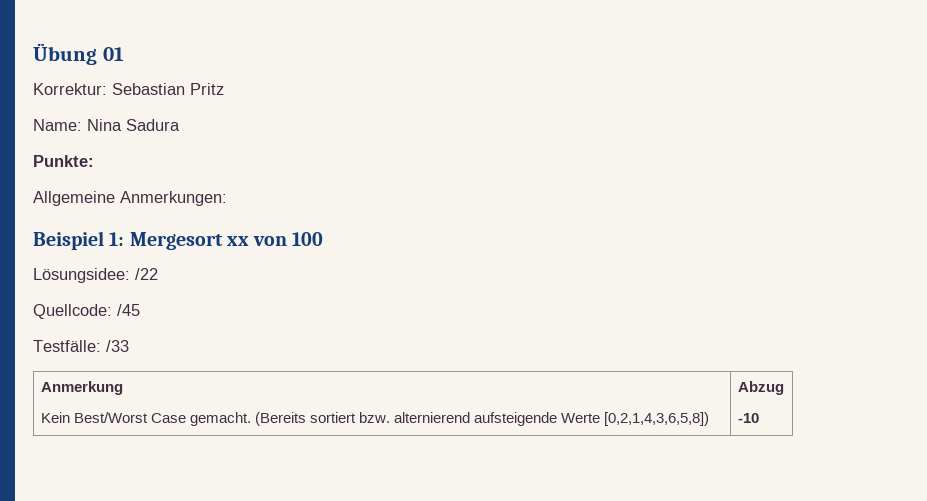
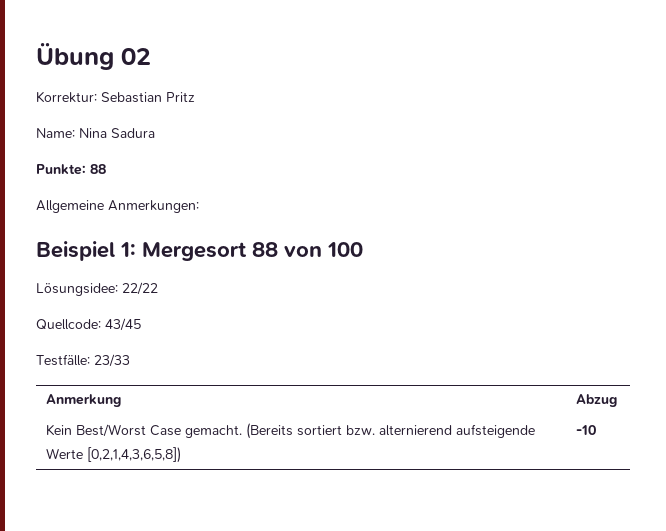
[102,47,124,61] 01 -> [121,48,151,65] 02
(94, 161) none -> [90,164,106,174] 88
[226,236,249,246] xx -> [252,242,278,257] 88
[135,268,158,280] /22 -> [122,282,158,295] 22/22
[117,304,140,316] /45 -> [105,318,141,331] 43/45
[106,340,129,352] /33 -> [94,354,130,367] 23/33

